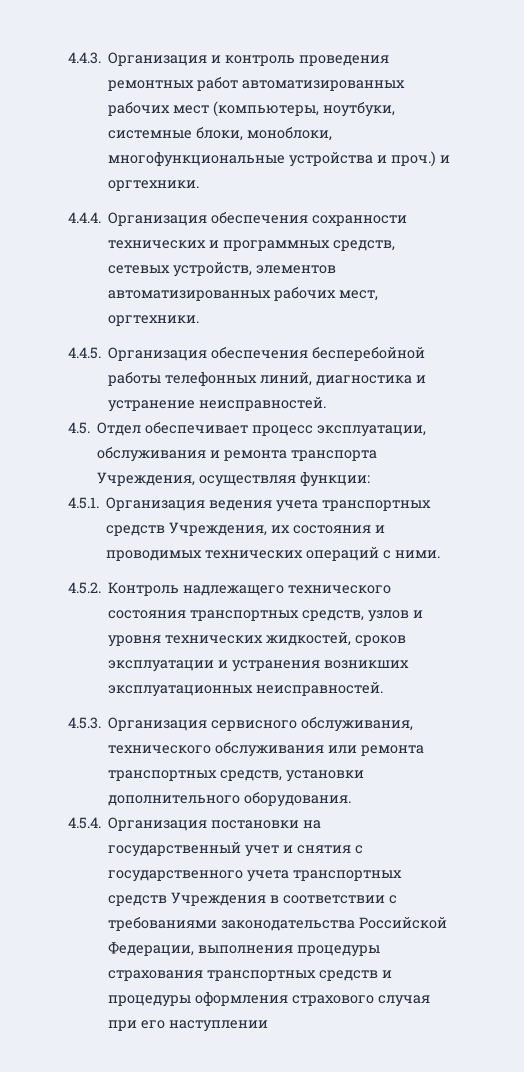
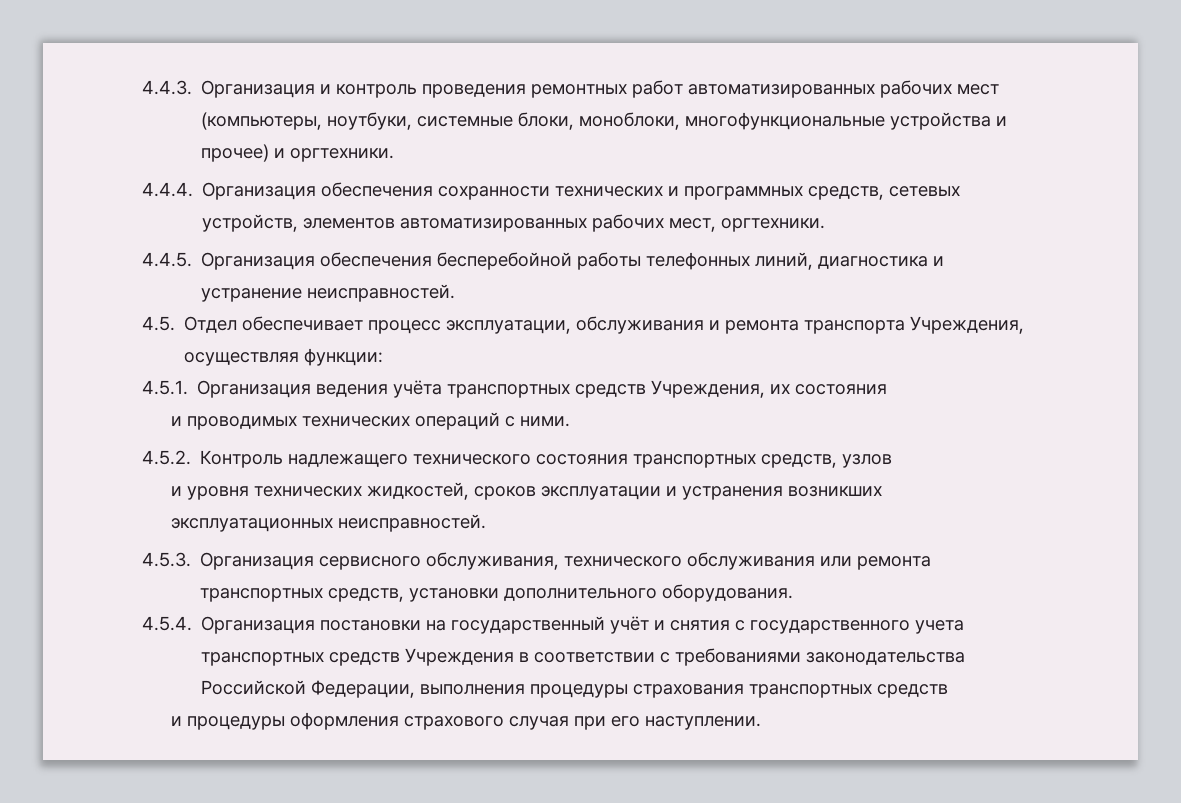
[391,151,437,167] проч.) -> [201,144,270,162] прочее)
[276,500,319,512] учета -> [393,380,443,398] учёта
(372, 529) none -> (888, 389) //
(410, 616) none -> (893, 461) //
[245,845,280,857] учет -> [610,616,650,634] учёт
(379, 975) none -> (949, 691) //
[169,1020,269,1032] наступлении -> [645,716,762,730] наступлении.

